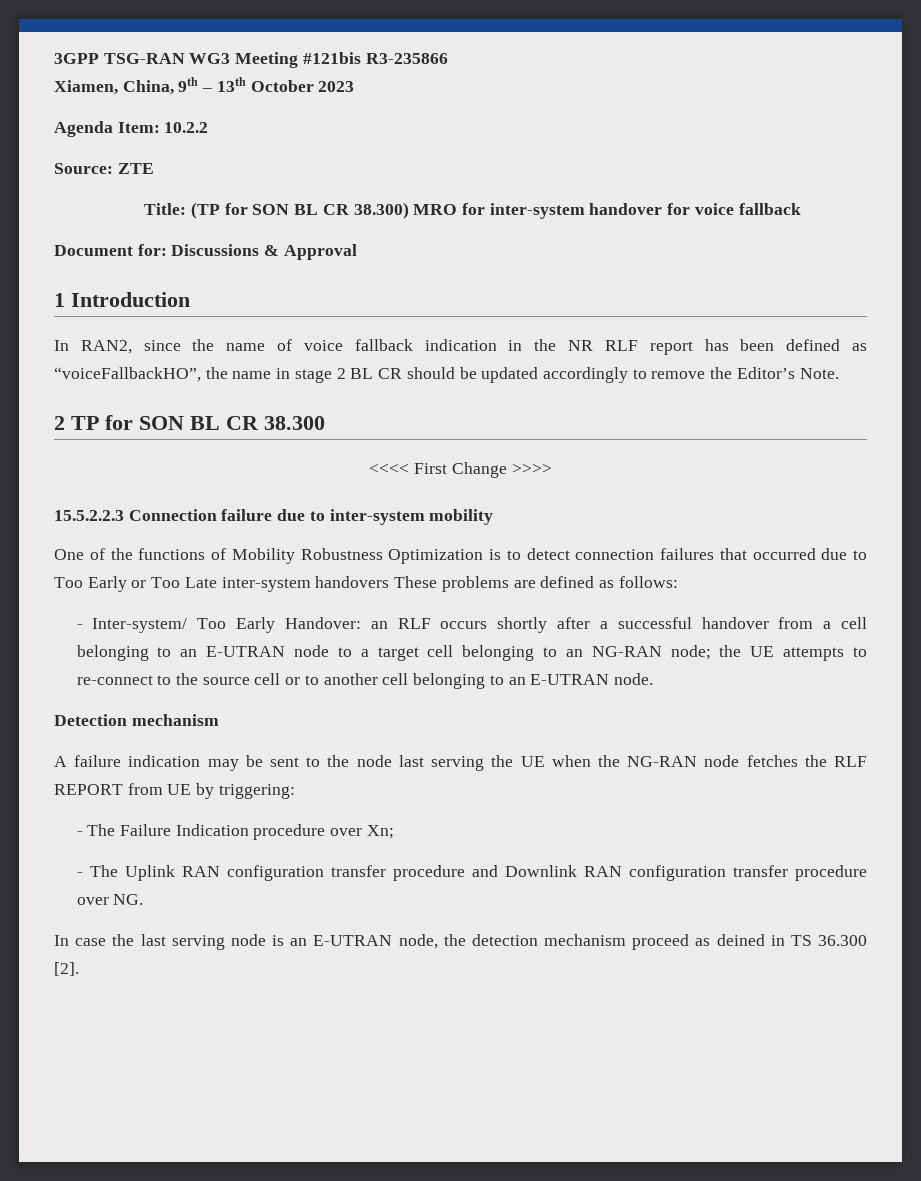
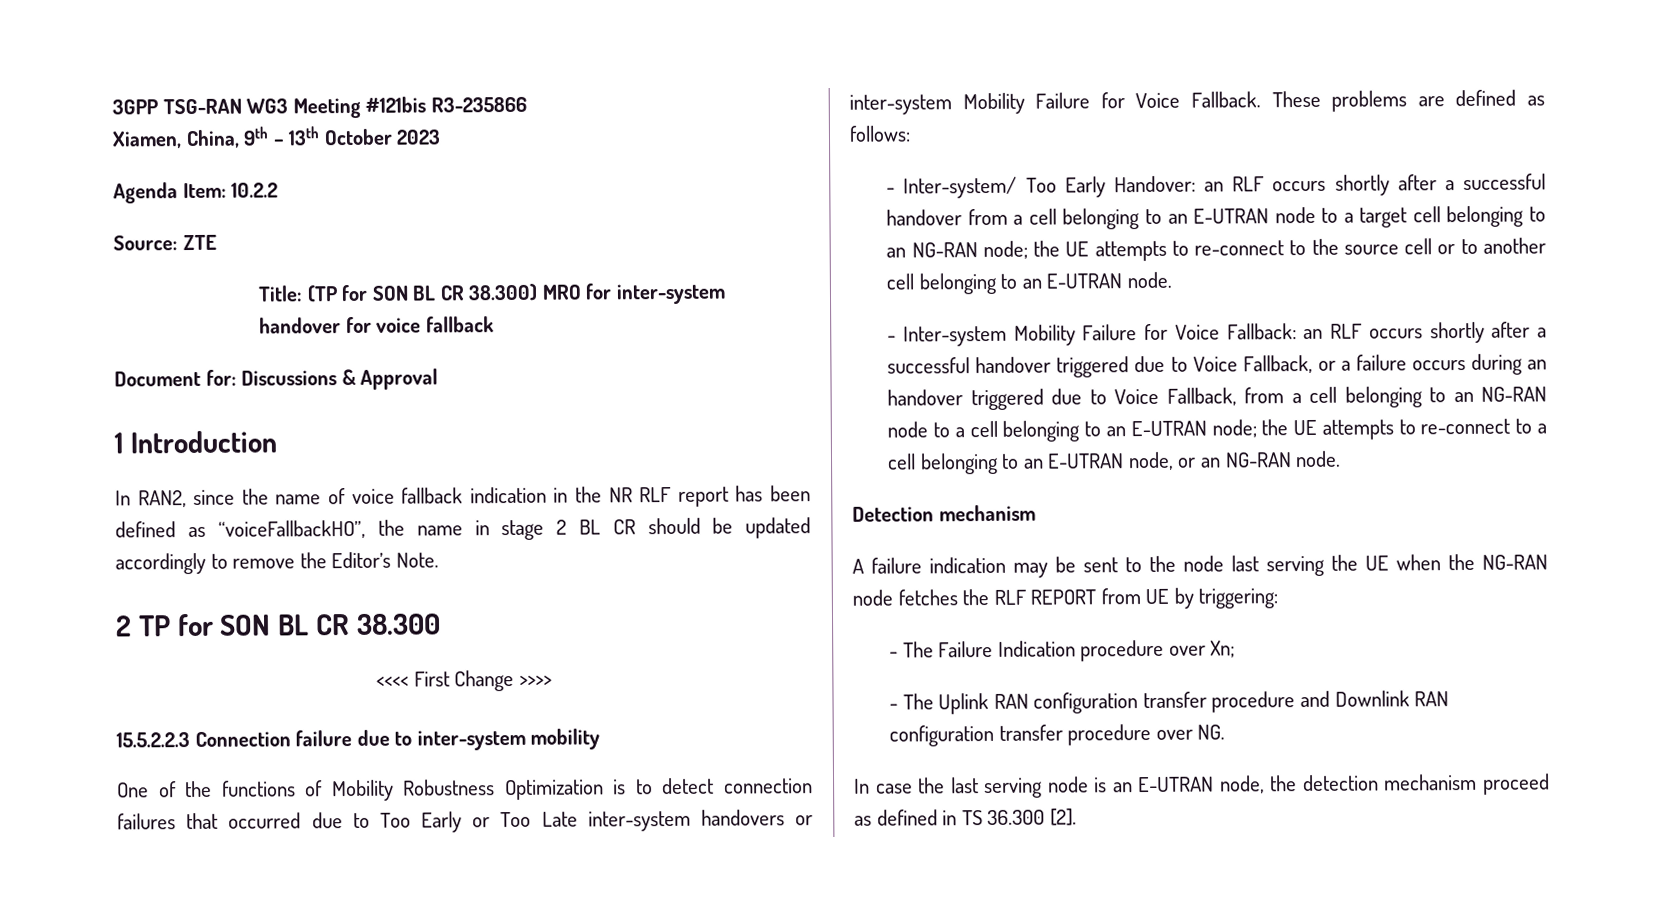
(390, 582) none -> [795,815,813,826] [849,91,1261,115] or inter-system Mobility Failure for Voice Fallback.
(653, 679) none -> [887,321,1547,347] [887,353,1548,378] [887,386,1547,411] [887,418,1547,442] [887,450,1342,475] // - Inter-system Mobility Failure for Voice Fallback: an RLF occurs shortly after a successful handover triggered due to Voice Fallback, or a failure occurs during an handover triggered due to Voice Fallback, from a cell belonging to an NG-RAN node to a cell belonging to an E-UTRAN node; the UE attempts to re-connect to a cell belonging to an E-UTRAN node, or an NG-RAN node.
[716,934,765,946] deined -> [876,809,938,826] defined

